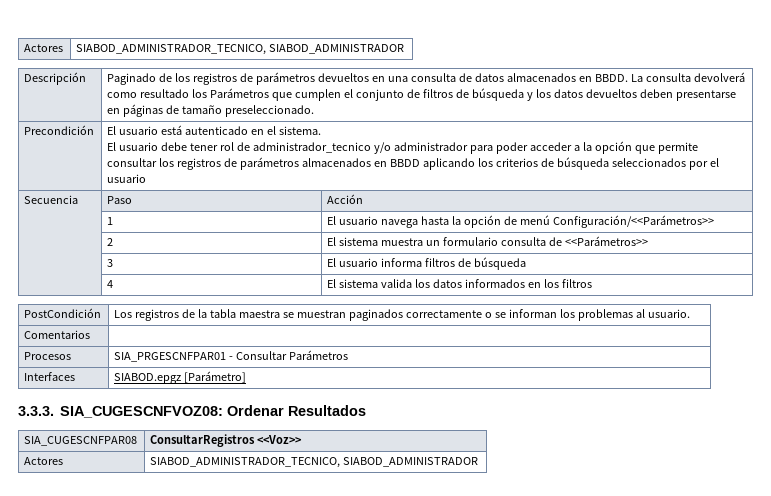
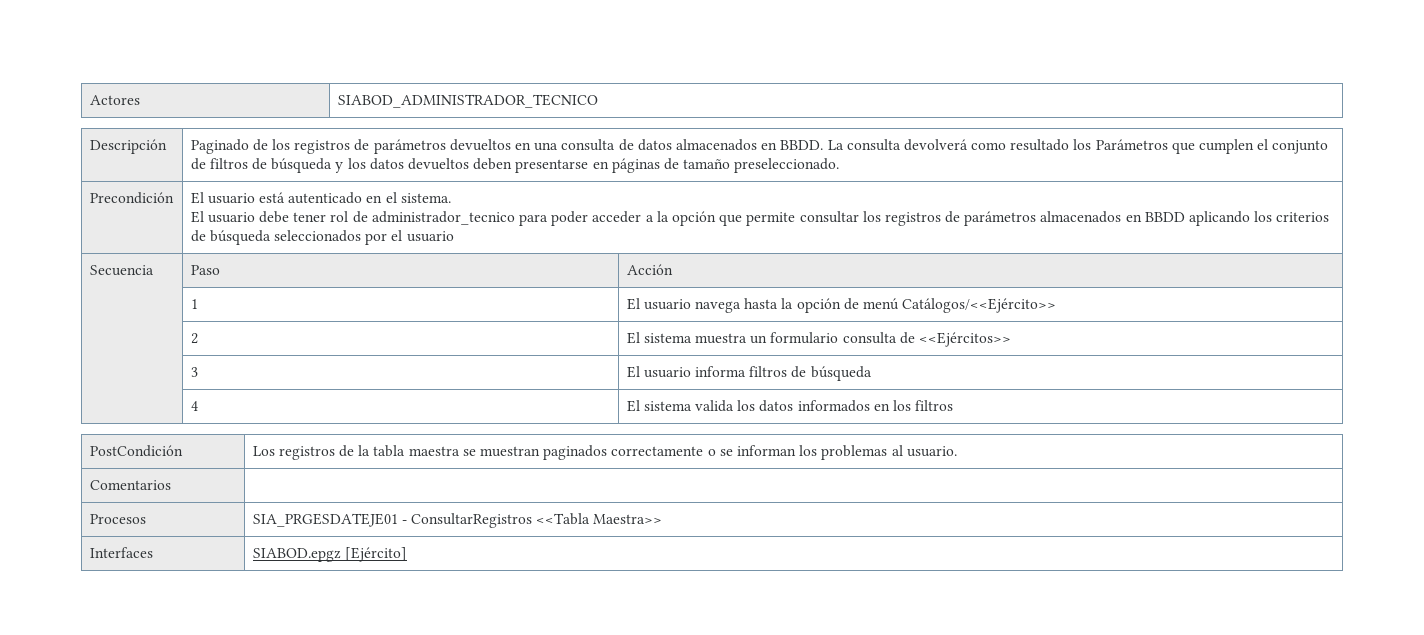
[24,44,64,52] [76,44,405,55] Actores | SIABOD_ADMINISTRADOR_TECNICO, SIABOD_ADMINISTRADOR -> [89,95,140,105] [337,94,598,108] Actores | SIABOD_ADMINISTRADOR_TECNICO
[373,142,468,154] y/o administrador -> (515, 218) none
[552,215,714,228] Configuración/<<Parámetros>> -> [902,298,1057,313] Catálogos/<<Ejército>>
[564,236,648,246] <<Parámetros>> -> [919,332,1012,347] <<Ejércitos>>
[114,350,348,362] [24,372,76,381] [114,371,247,384] [18,405,366,418] [24,436,138,446] [150,434,303,447] [24,457,64,465] [150,457,479,468] SIA_PRGESCNFPAR01 - Consultar Parámetros // Interfaces | SIABOD.epgz [Parámetro] // 3.3.3. SIA_CUGESCNFVOZ08: Ordenar Resultados // SIA_CUGESCNFPAR08 | ConsultarRegistros <<Voz>> // Actores | SIABOD_ADMINISTRADOR_TECNICO, SIABOD_ADMINISTRADOR -> [252,513,663,528] [89,547,153,558] [252,547,407,562] SIA_PRGESDATEJE01 - ConsultarRegistros <<Tabla Maestra>> // Interfaces | SIABOD.epgz [Ejército]

